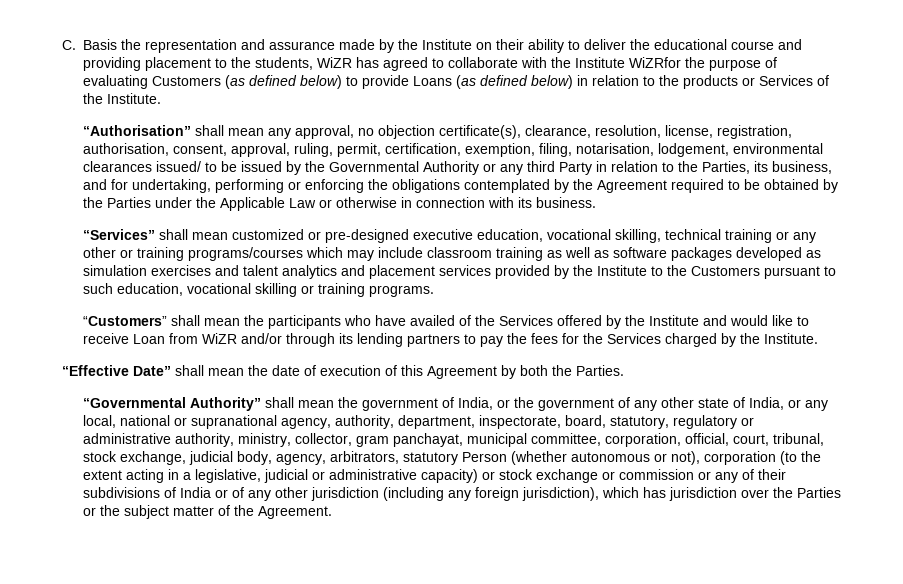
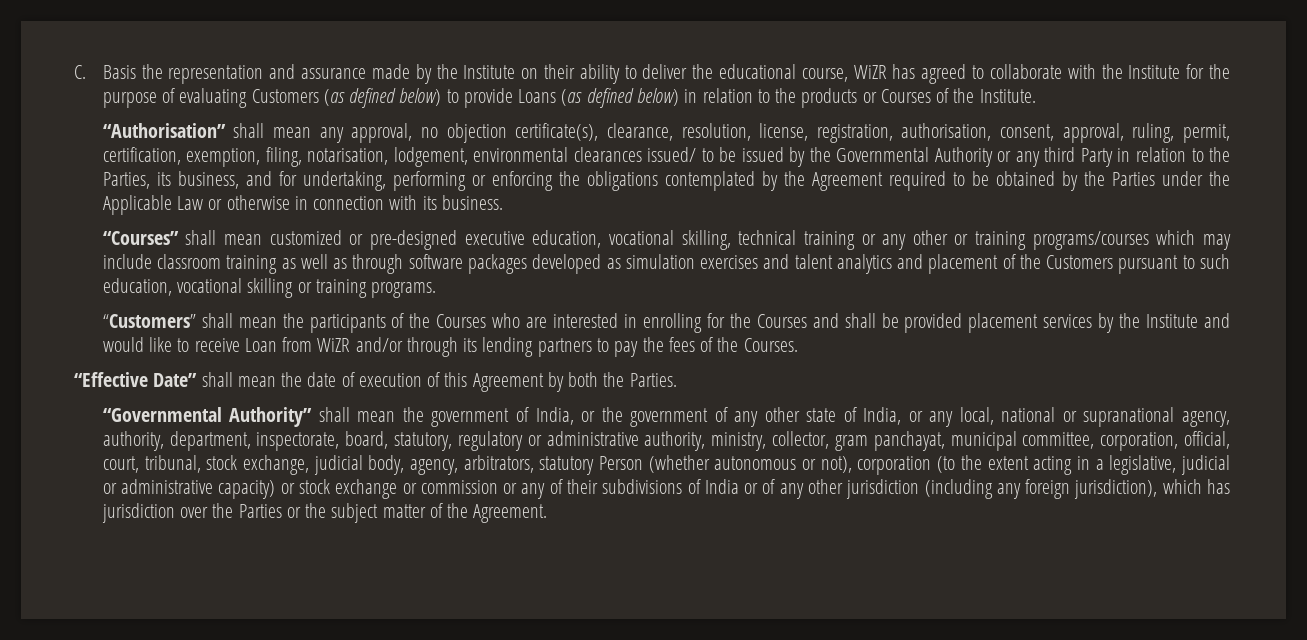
[731,39,802,50] [83,57,313,71] course and providing placement to the students, -> [801,68,848,82] course,
[629,57,681,68] WiZRfor -> [1186,64,1205,79] for
[759,75,813,86] Services -> [880,89,931,103] Courses
[82,229,155,240] “Services” -> [102,231,179,245] “Courses”
(609, 254) none -> [352,254,404,274] through
[438,265,663,279] services provided by the Institute to -> [1002,254,1016,269] of
[343,315,602,326] who have availed of the Services offered -> [391,313,1093,333] of the Courses who are interested in enrolling for the Courses and shall be provided placement services
[561,333,818,347] for the Services charged by the Institute. -> [700,337,798,352] of the Courses.

